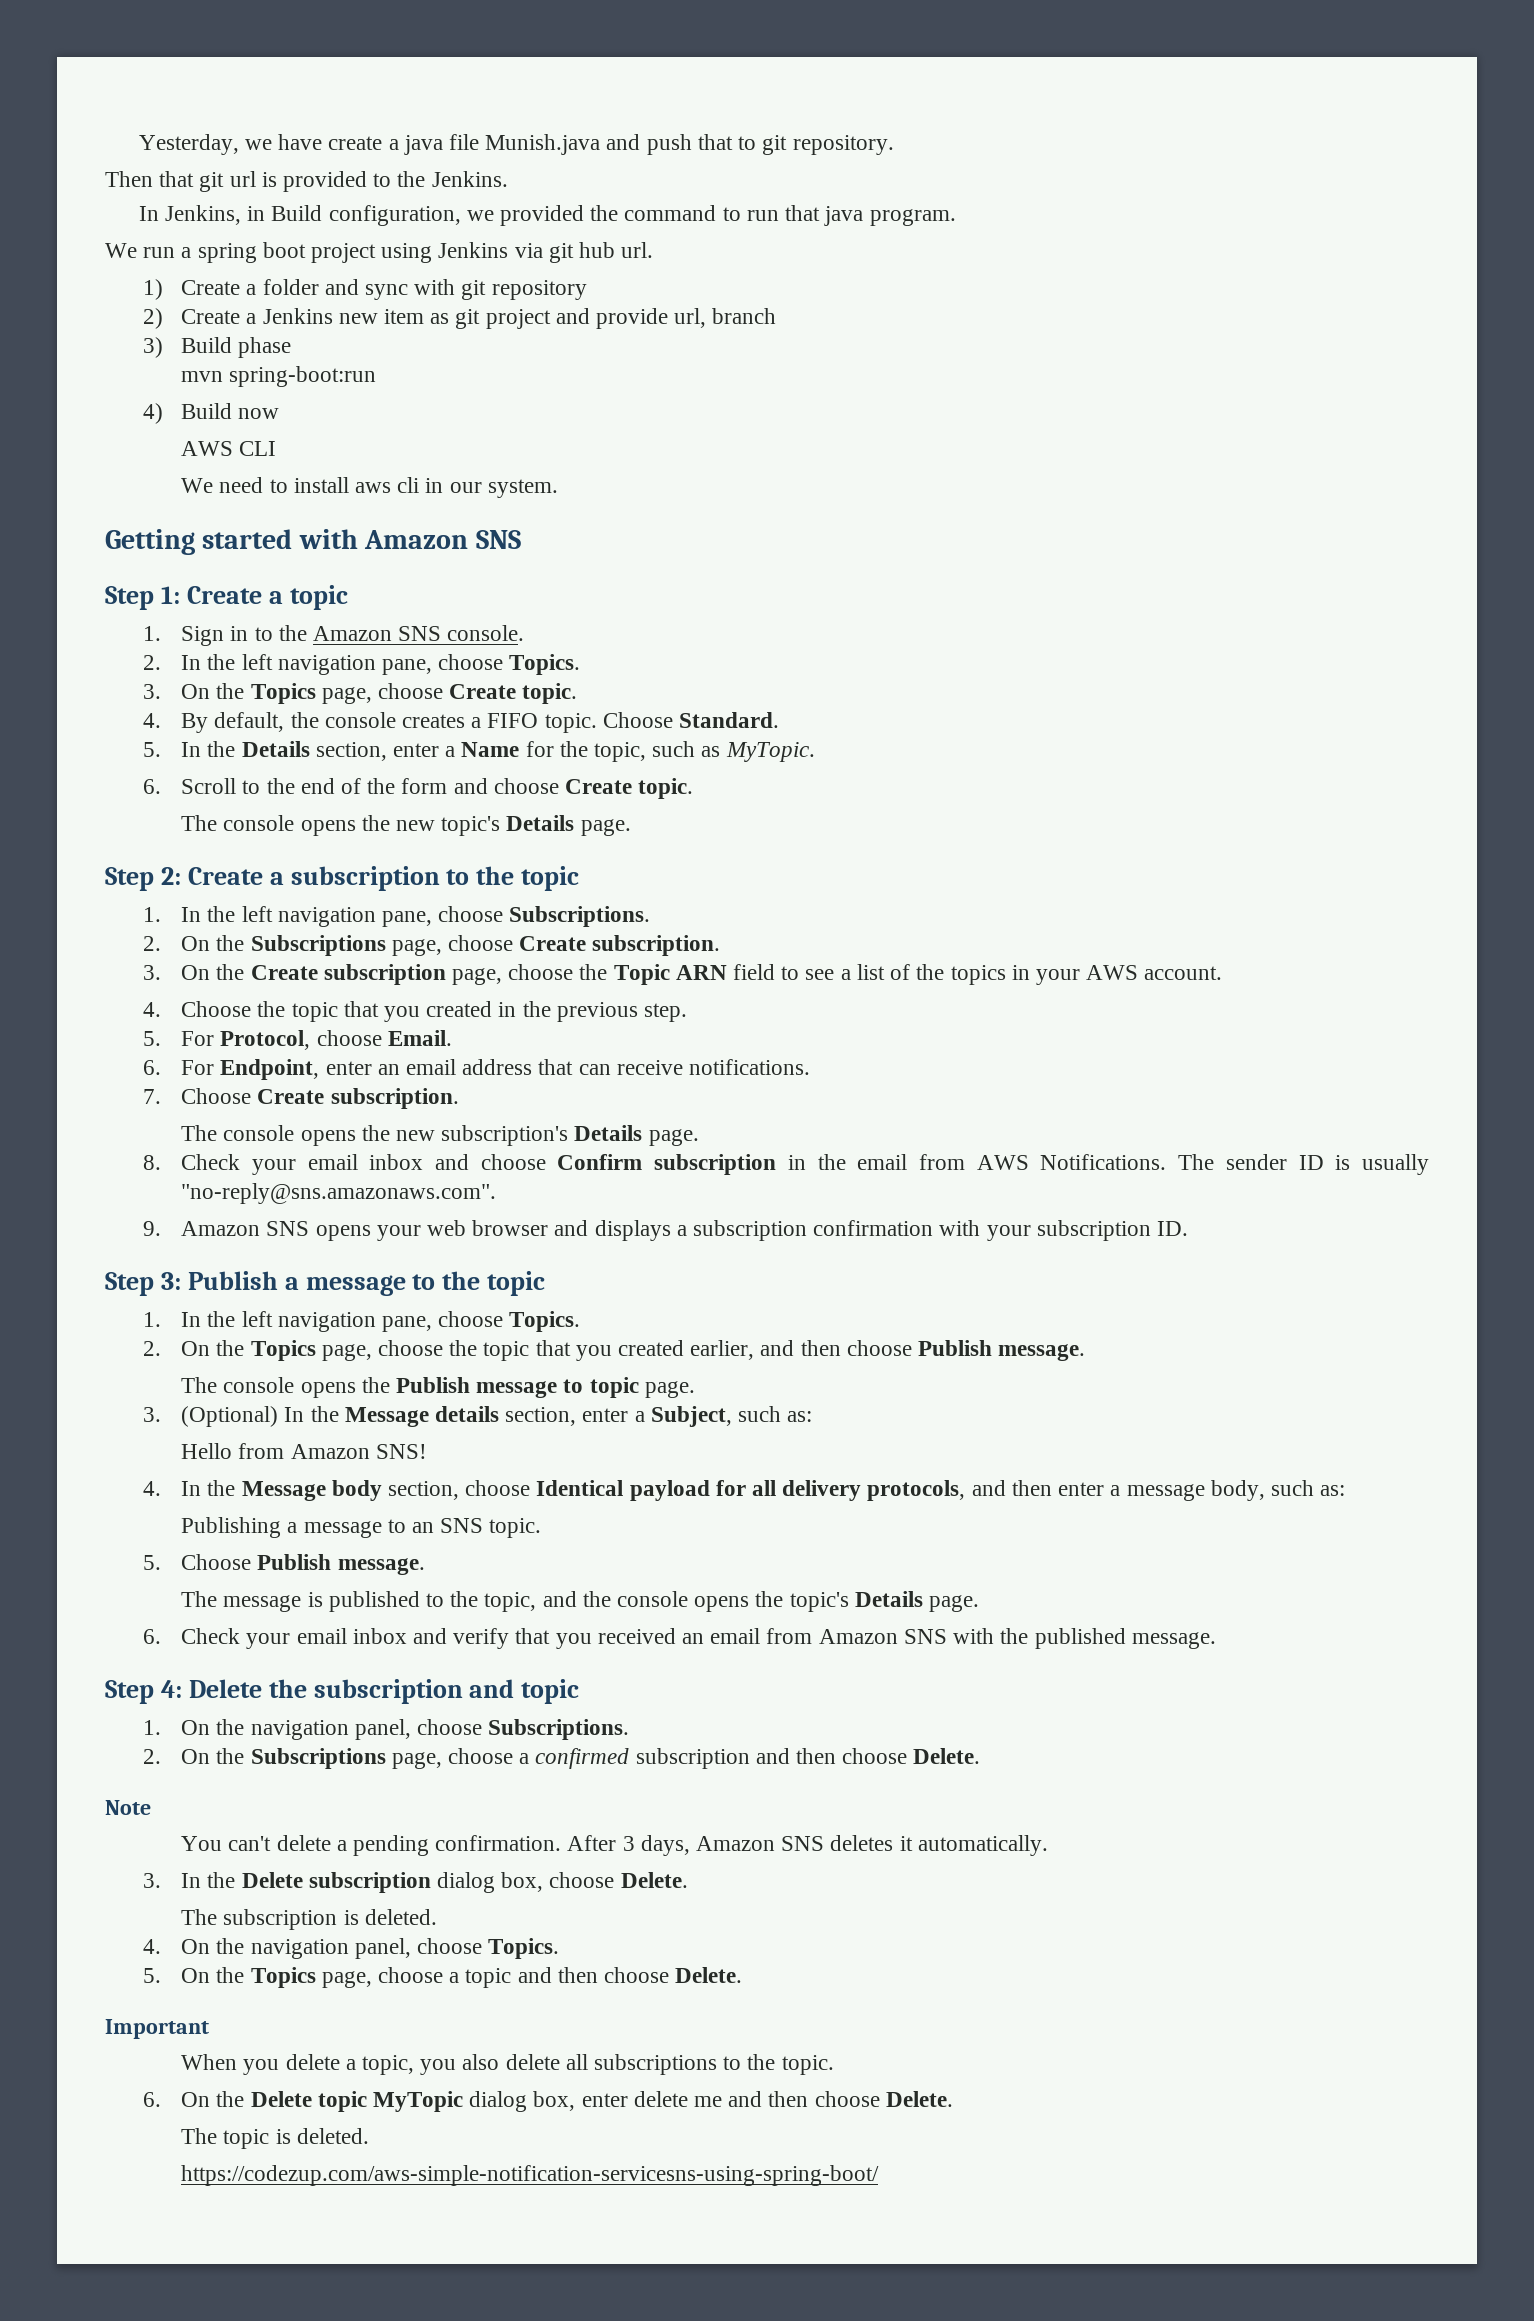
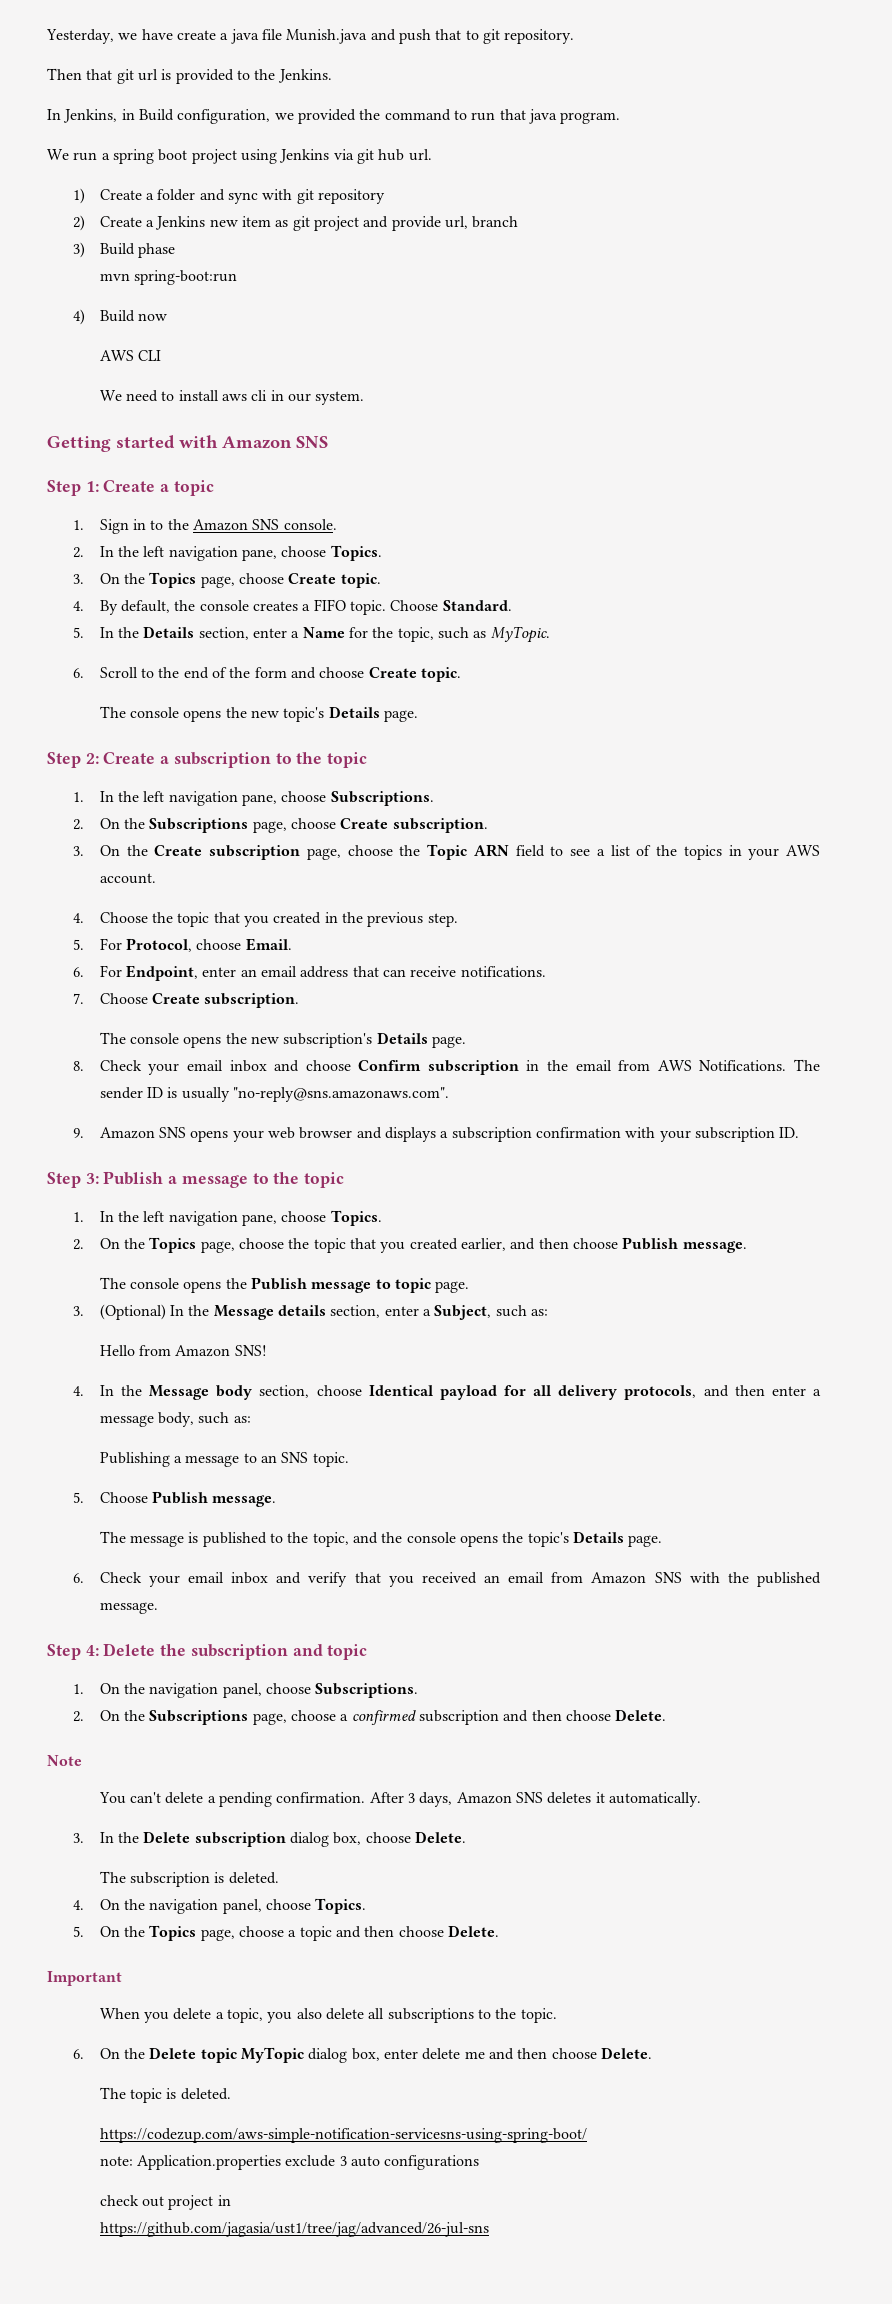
(880, 2175) none -> [99,2155,480,2170] [99,2195,231,2210] [99,2222,489,2237] // note: Application.properties exclude 3 auto configurations // check out project in // https://github.com/jagasia/ust1/tree/jag/advanced/26-jul-sns

